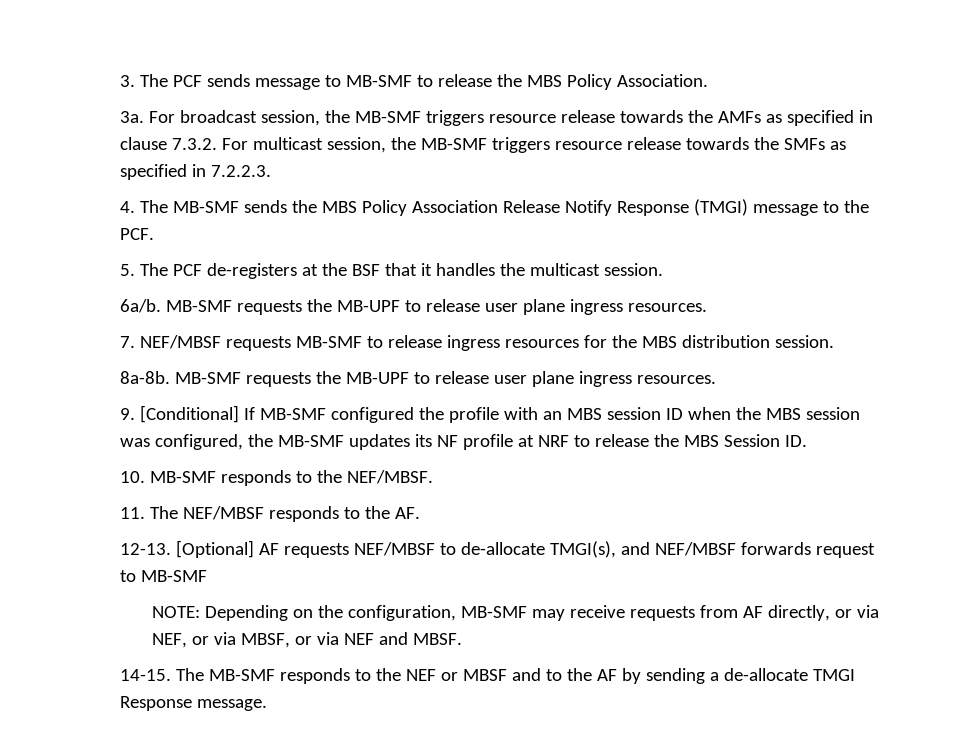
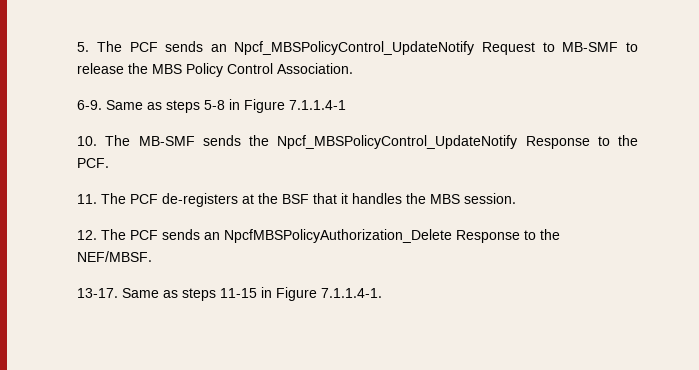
[119,74,320,90] 3. The PCF sends message -> [77,41,536,55] 5. The PCF sends an Npcf_MBSPolicyControl_UpdateNotify Request
(612, 82) none -> [227,63,274,74] Control
[119,110,873,126] [119,137,846,153] [119,164,271,180] [119,199,818,216] 3a. For broadcast session, the MB-SMF triggers resource release towards the AMFs as specified in clause 7.3.2. For multicast session, the MB-SMF triggers resource release towards the SMFs as specified in 7.2.2.3. // 4. The MB-SMF sends the MBS Policy Association Release Notify Response (TMGI) message -> [77,99,347,113] [77,135,590,149] 6-9. Same as steps 5-8 in Figure 7.1.1.4-1 // 10. The MB-SMF sends the Npcf_MBSPolicyControl_UpdateNotify Response
[119,264,135,276] 5. -> [77,194,98,204] 11.
[529,263,663,276] [119,299,707,315] [119,335,834,351] [119,371,716,387] [119,405,860,423] [119,434,807,450] [119,470,433,486] [119,506,420,522] [119,540,875,558] [119,570,207,582] [152,605,880,621] [152,632,463,648] [119,668,855,684] [119,696,267,711] multicast session. // 6a/b. MB-SMF requests the MB-UPF to release user plane ingress resources. // 7. NEF/MBSF requests MB-SMF to release ingress resources for the MBS distribution session. // 8a-8b. MB-SMF requests the MB-UPF to release user plane ingress resources. // 9. [Conditional] If MB-SMF configured the profile with an MBS session ID when the MBS session was configured, the MB-SMF updates its NF profile at NRF to release the MBS Session ID. // 10. MB-SMF responds to the NEF/MBSF. // 11. The NEF/MBSF responds to the AF. // 12-13. [Optional] AF requests NEF/MBSF to de-allocate TMGI(s), and NEF/MBSF forwards request to MB-SMF // NOTE: Depending on the configuration, MB-SMF may receive requests from AF directly, or via NEF, or via MBSF, or via NEF and MBSF. // 14-15. The MB-SMF responds to the NEF or MBSF and to the AF by sending a de-allocate TMGI Response message. -> [430,193,517,204] [77,229,561,243] [77,251,153,262] [77,287,383,301] MBS session. // 12. The PCF sends an NpcfMBSPolicyAuthorization_Delete Response to the NEF/MBSF. // 13-17. Same as steps 11-15 in Figure 7.1.1.4-1.

